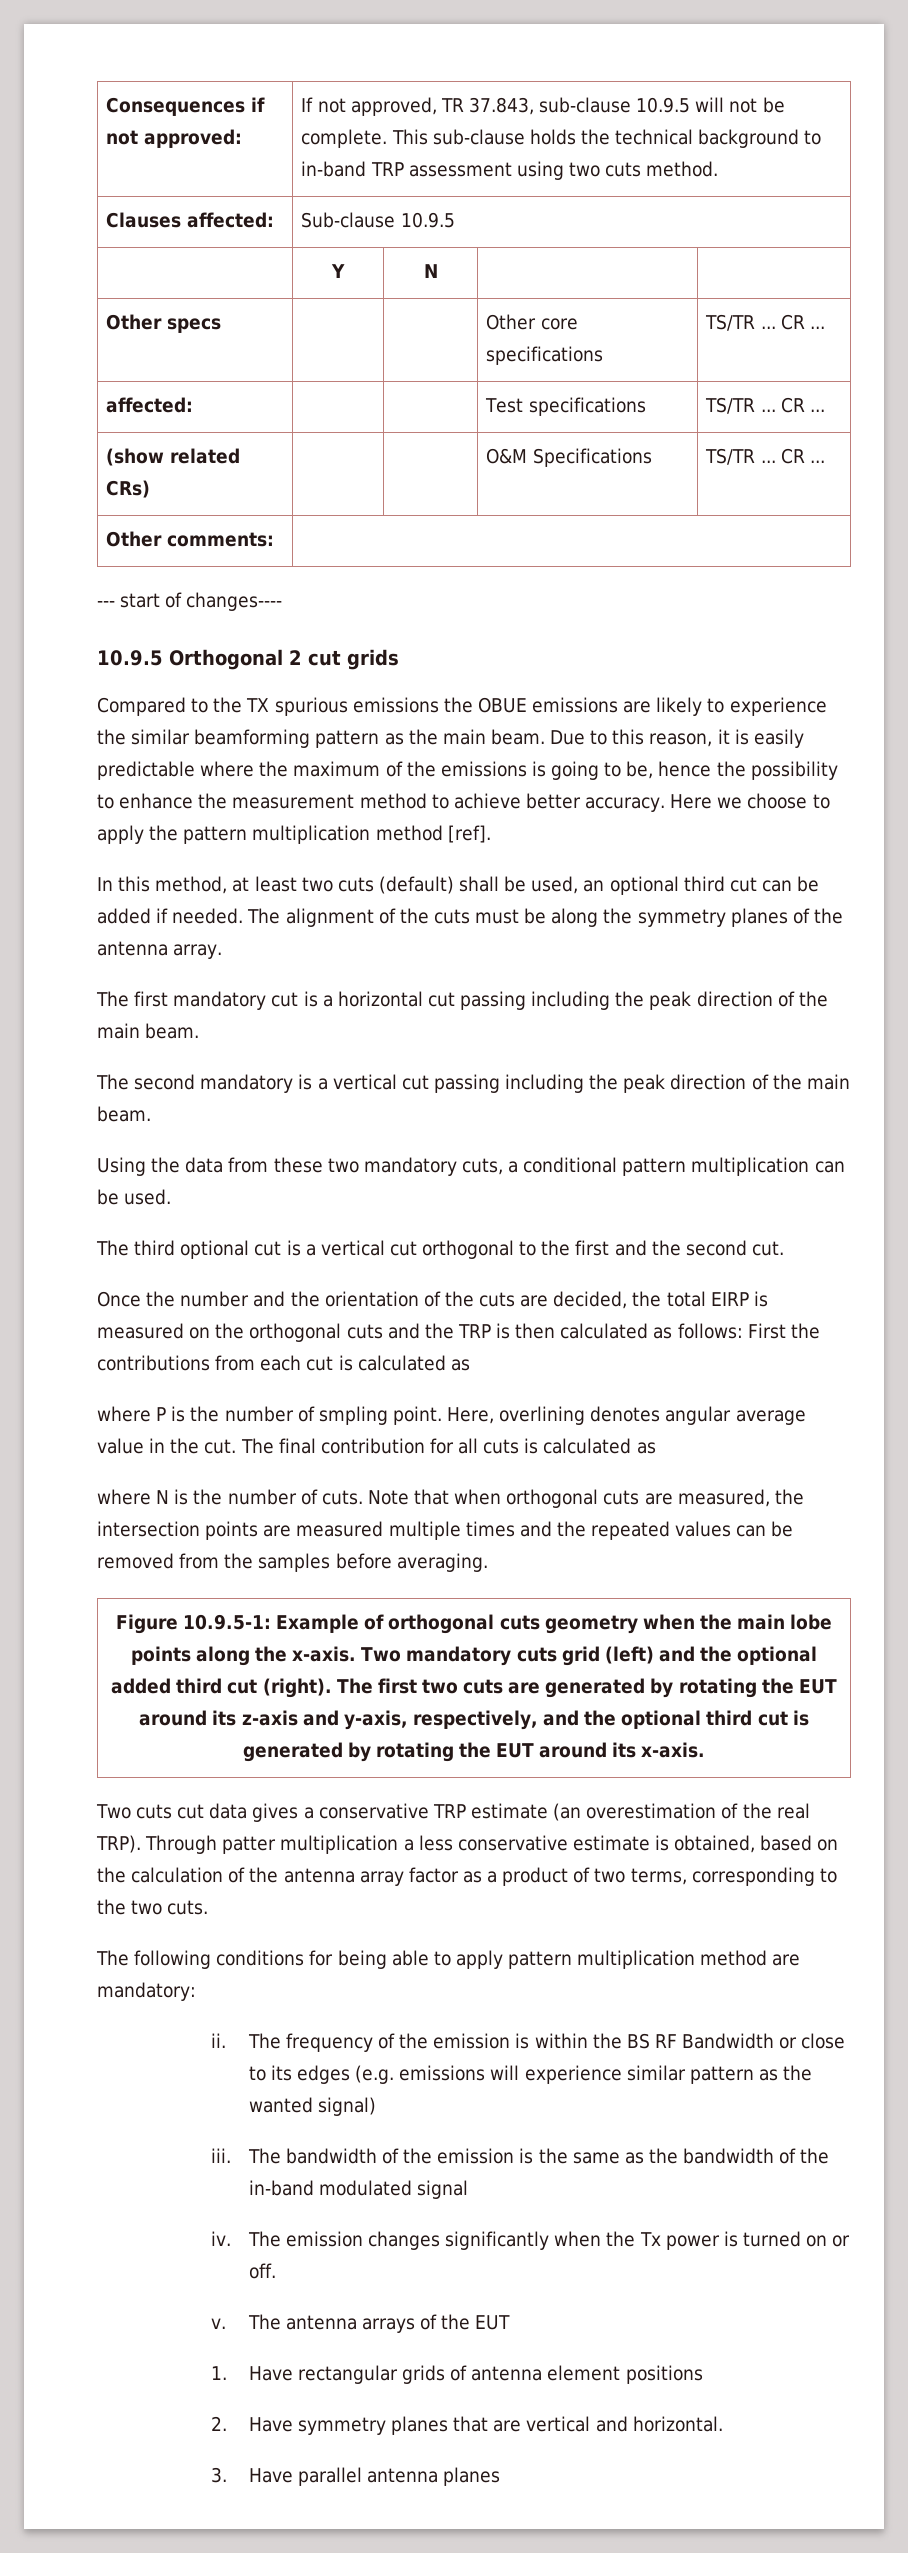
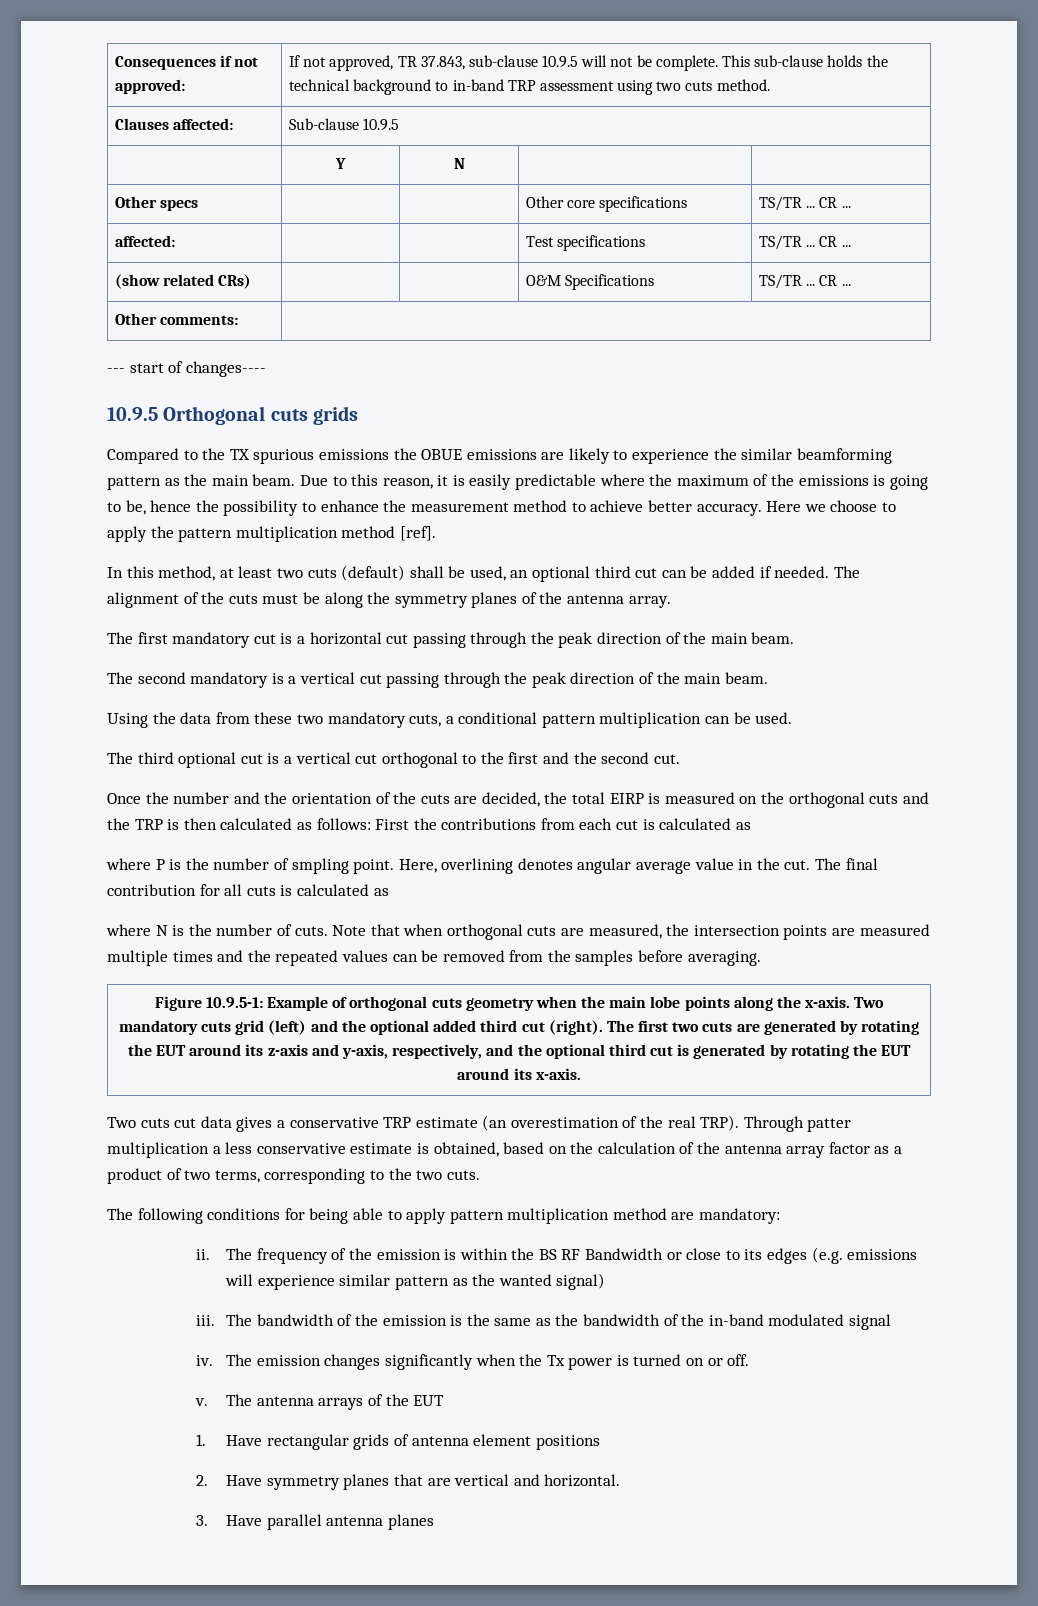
[289,650,341,666] 2 cut -> [270,409,308,421] cuts
[531,991,611,1010] including -> [470,632,528,648] through
[505,1074,585,1093] including -> [443,672,501,688] through

